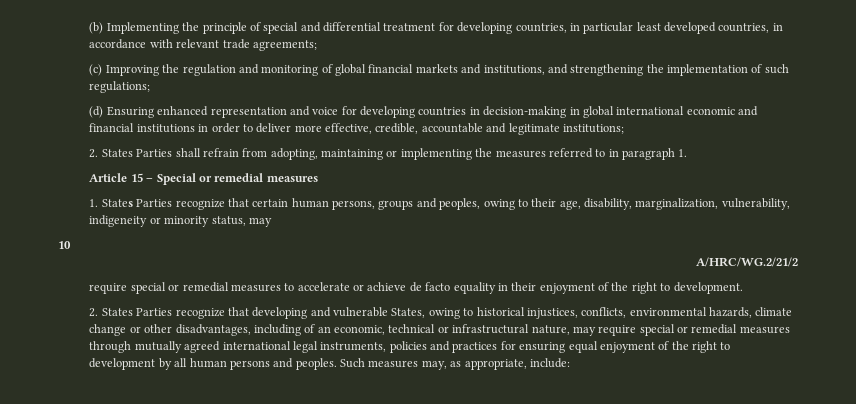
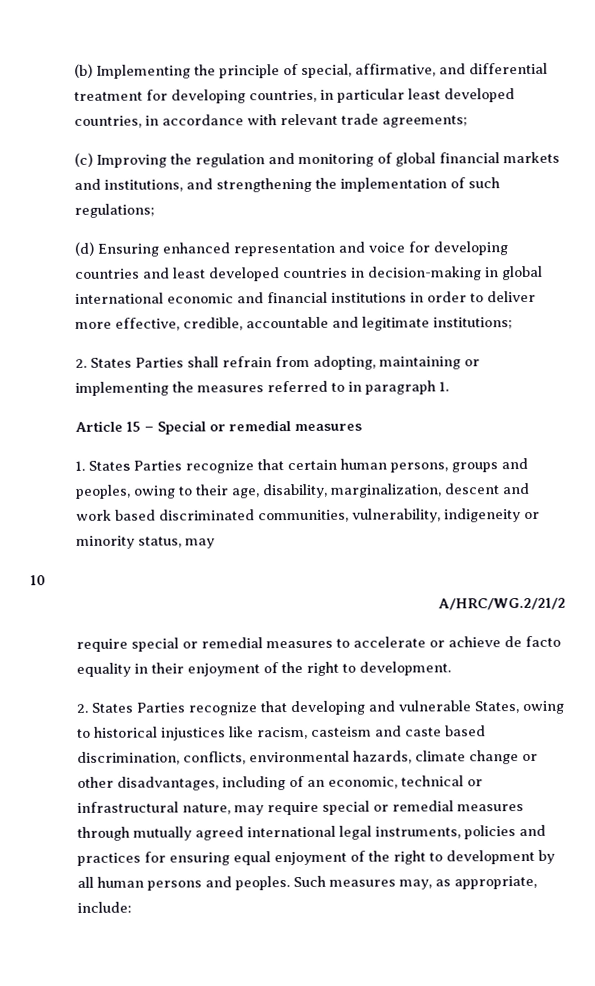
[263,22,299,34] special -> [301,63,437,78] special, affirmative,
(467, 111) none -> [143,267,349,282] and least developed countries
(719, 204) none -> [444,482,531,495] [76,509,350,523] descent and work based discriminated communities,
[526,308,578,319] injustices, -> [161,725,487,741] [77,751,181,765] injustices like racism, casteism and caste based discrimination,

